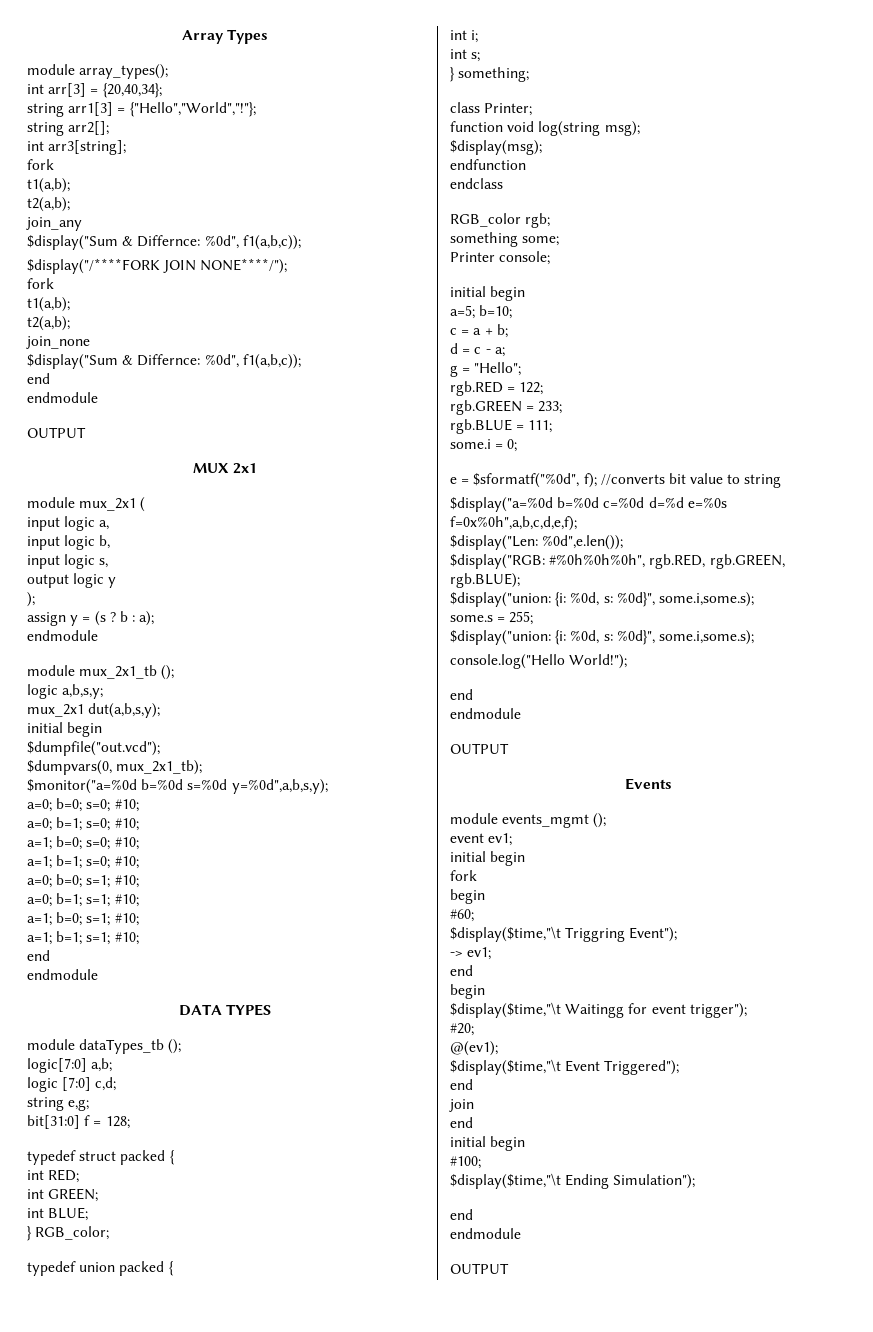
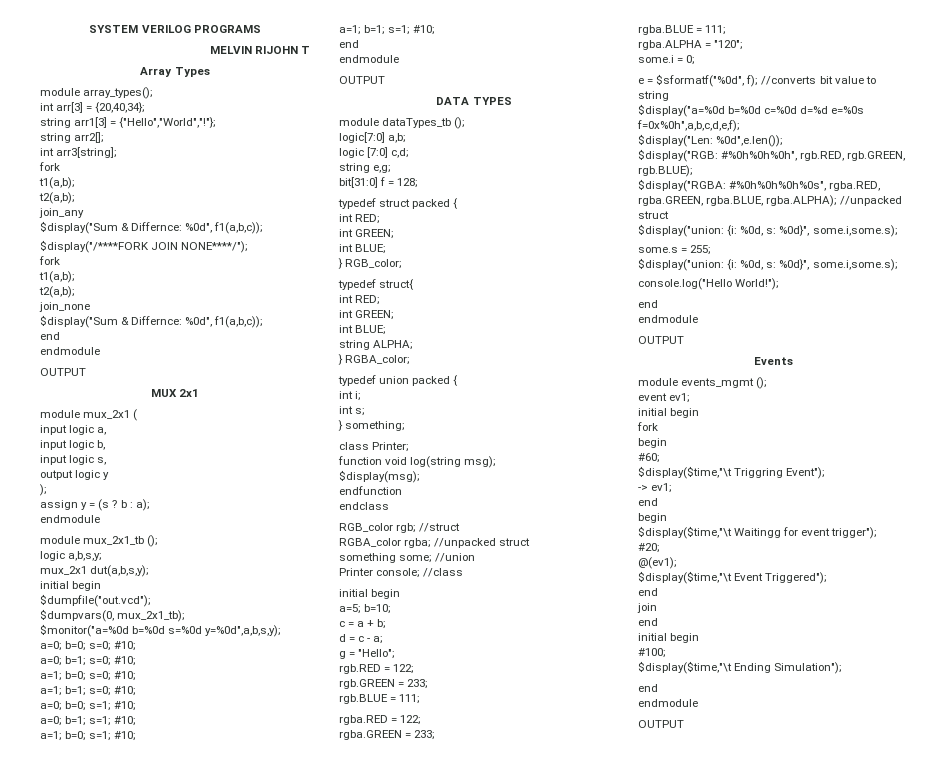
(181, 37) none -> [89,25,261,33] [209,46,310,54] SYSTEM VERILOG PROGRAMS // MELVIN RIJOHN T //
(98, 974) none -> [339,76,385,84] // OUTPUT
(110, 1233) none -> [338,279,415,290] [339,295,381,305] [339,310,395,320] [339,325,387,335] [339,340,414,350] [338,354,411,365] // typedef struct{ // int RED; // int GREEN; // int BLUE; // string ALPHA; // } RGBA_color;
(551, 220) none -> [419,523,461,532] [339,538,531,548] //struct // RGBA_color rgba; //unpacked struct
(560, 241) none -> [435,553,476,562] //union
(551, 258) none -> [423,568,464,577] //class
(553, 426) none -> [339,715,422,725] [339,730,436,740] [638,25,727,35] [638,40,744,50] // rgba.RED = 122; // rgba.GREEN = 233; // rgba.BLUE = 111; // rgba.ALPHA = "120";
(520, 580) none -> [638,179,881,192] [638,195,903,207] [638,211,669,219] // $display("RGBA: #%0h%0h%0h%0s", rgba.RED, rgba.GREEN, rgba.BLUE, rgba.ALPHA); //unpacked struct

